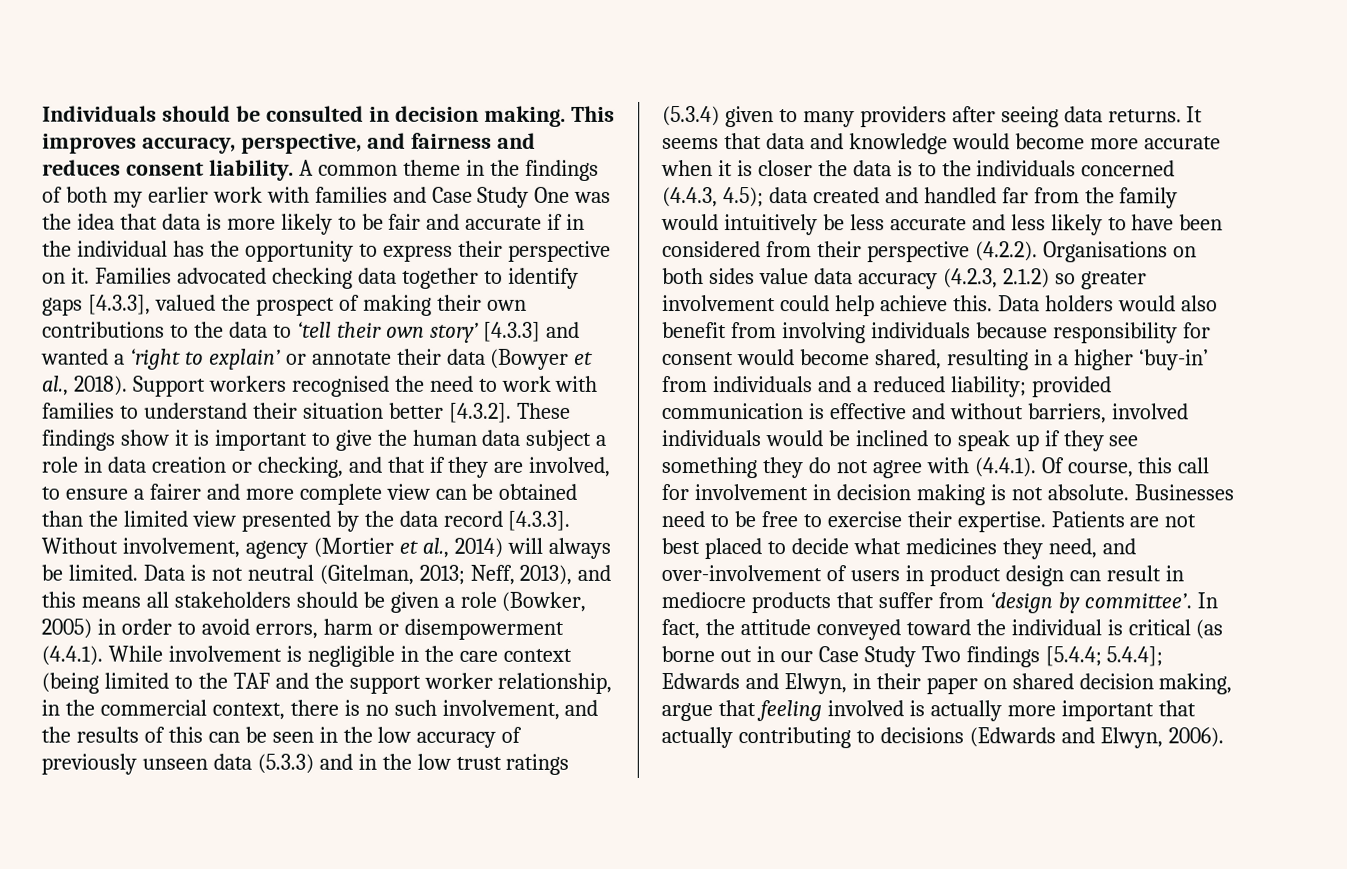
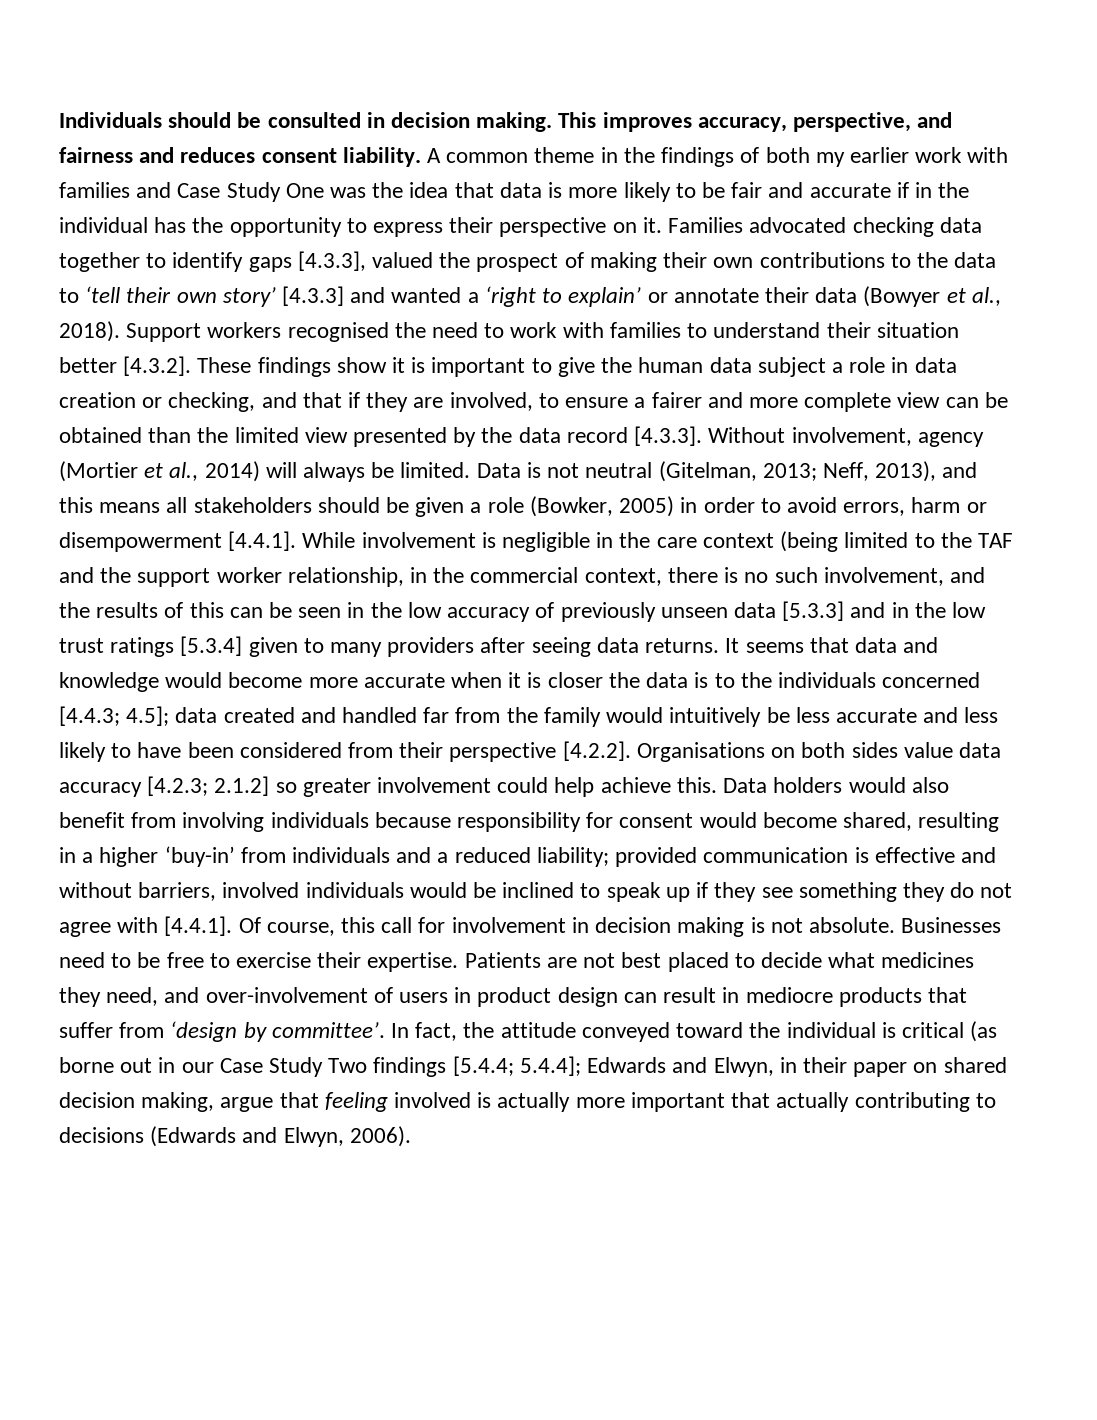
[41,645,103,666] (4.4.1). -> [228,531,297,551] [4.4.1].
[256,753,314,774] (5.3.3) -> [782,601,845,621] [5.3.3]
[662,105,720,127] (5.3.4) -> [180,636,243,656] [5.3.4]
[662,186,764,208] (4.4.3, 4.5); -> [59,706,170,726] [4.4.3; 4.5];
[974,241,1038,262] (4.2.2). -> [562,741,631,761] [4.2.2].
[942,268,1050,289] (4.2.3, 2.1.2) -> [147,776,270,796] [4.2.3; 2.1.2]
[973,457,1036,478] (4.4.1). -> [164,916,233,936] [4.4.1].

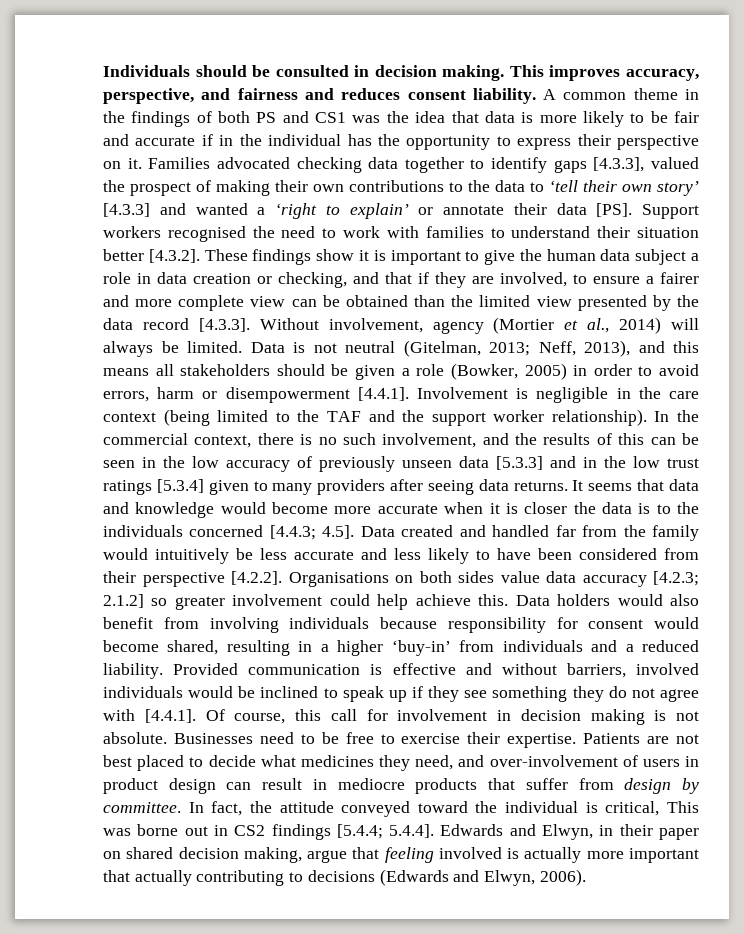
[815,147,1009,167] [59,182,324,202] my earlier work with families and Case Study One -> [256,111,347,123] PS and CS1
[863,286,1001,307] [59,321,120,342] (Bowyer et al., 2018). -> [596,203,633,217] [PS].
[302,532,476,548] While involvement -> [417,387,508,399] Involvement
[287,567,428,587] relationship, in -> [551,409,670,426] relationship). In
[126,706,218,726] 4.5]; data -> [322,525,395,539] 4.5]. Data
[536,847,698,867] liability; provided -> [103,663,239,679] liability. Provided
[170,1021,385,1042] ‘design by committee’. -> [624,778,700,794] [103,802,181,813] design by committee.
[901,1021,998,1042] [59,1057,368,1077] critical (as borne out in our Case Study Two -> [605,801,699,816] [103,824,266,836] critical, This was borne out in CS2
[519,1056,581,1076] 5.4.4]; -> [389,824,435,838] 5.4.4].

